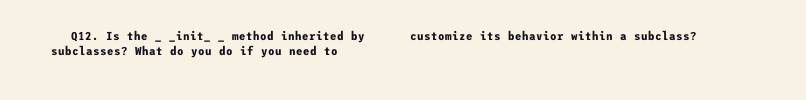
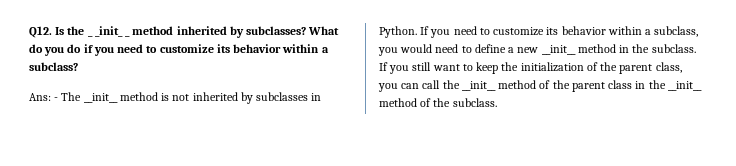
(697, 35) none -> [29,92,322,104] [379,26,699,38] [378,44,696,56] [379,62,682,74] [378,80,702,92] [379,98,497,107] // Ans: - The __init__ method is not inherited by subclasses in Python. If you need to customize its behavior within a subclass, you would need to define a new __init__ method in the subclass. If you still want to keep the initialization of the parent class, you can call the __init__ method of the parent class in the __init__ method of the subclass.

